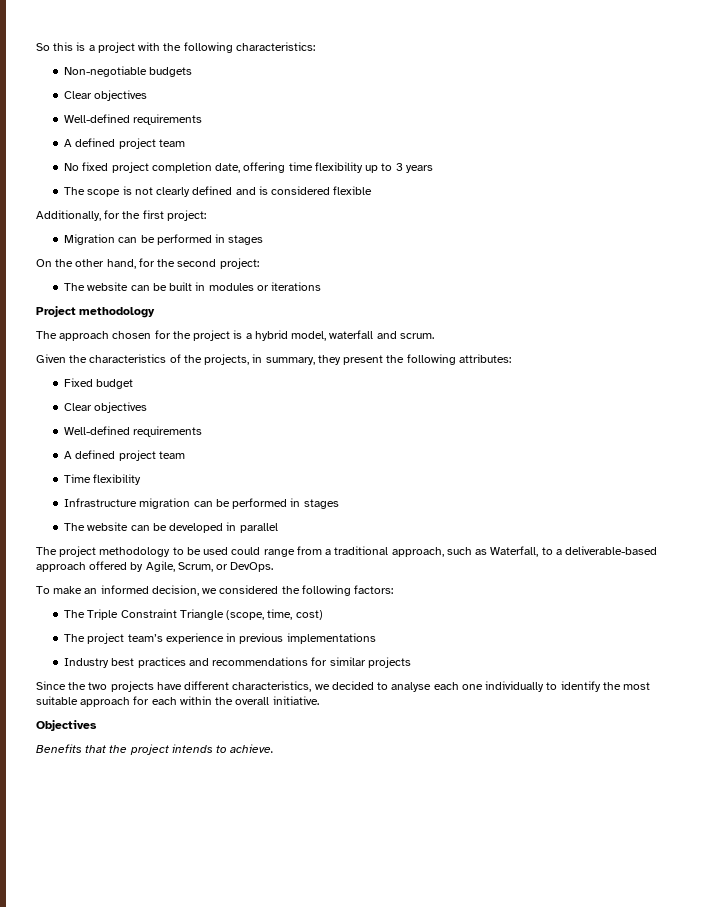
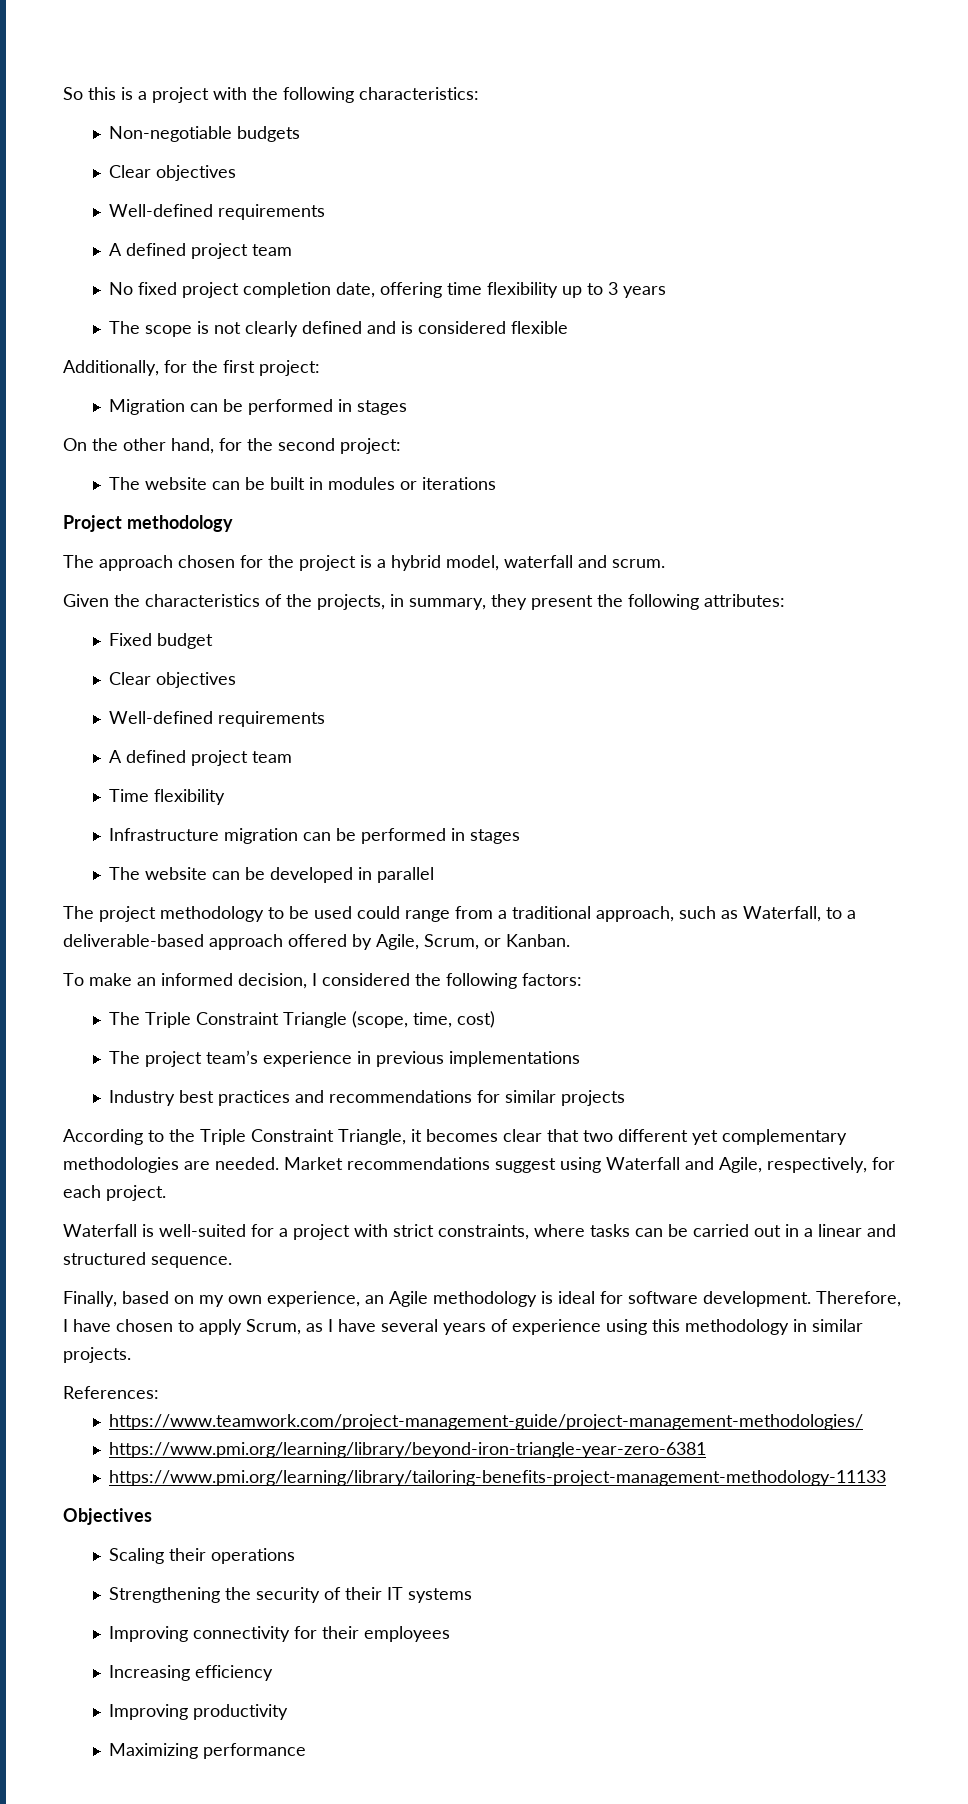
[230,562,274,572] DevOps. -> [506,934,570,947] Kanban.
[202,588,218,594] we -> [312,973,317,986] I
[36,681,651,692] [36,696,319,707] [36,720,97,731] [36,744,275,755] Since the two projects have different characteristics, we decided to analyse each one individually to identify the most suitable approach for each within the overall initiative. // Objectives // Benefits that the project intends to achieve. -> [63,1129,847,1145] [63,1157,895,1173] [63,1185,166,1201] [63,1224,896,1240] [63,1252,232,1268] [63,1291,901,1307] [63,1319,863,1335] [63,1347,131,1363] [63,1386,159,1399] [109,1414,864,1430] [109,1442,707,1458] [109,1470,887,1486] [63,1508,152,1525] [109,1548,296,1564] [109,1587,473,1603] [109,1626,451,1642] [109,1665,274,1681] [109,1704,289,1720] [109,1743,307,1759] According to the Triple Constraint Triangle, it becomes clear that two different yet complementary methodologies are needed. Market recommendations suggest using Waterfall and Agile, respectively, for each project. // Waterfall is well-suited for a project with strict constraints, where tasks can be carried out in a linear and structured sequence. // Finally, based on my own experience, an Agile methodology is ideal for software development. Therefore, I have chosen to apply Scrum, as I have several years of experience using this methodology in similar projects. // References: // https://www.teamwork.com/project-management-guide/project-management-methodologies/ // https://www.pmi.org/learning/library/beyond-iron-triangle-year-zero-6381 // https://www.pmi.org/learning/library/tailoring-benefits-project-management-methodology-11133 // Objectives // Scaling their operations // Strengthening the security of their IT systems // Improving connectivity for their employees // Increasing efficiency // Improving productivity // Maximizing performance

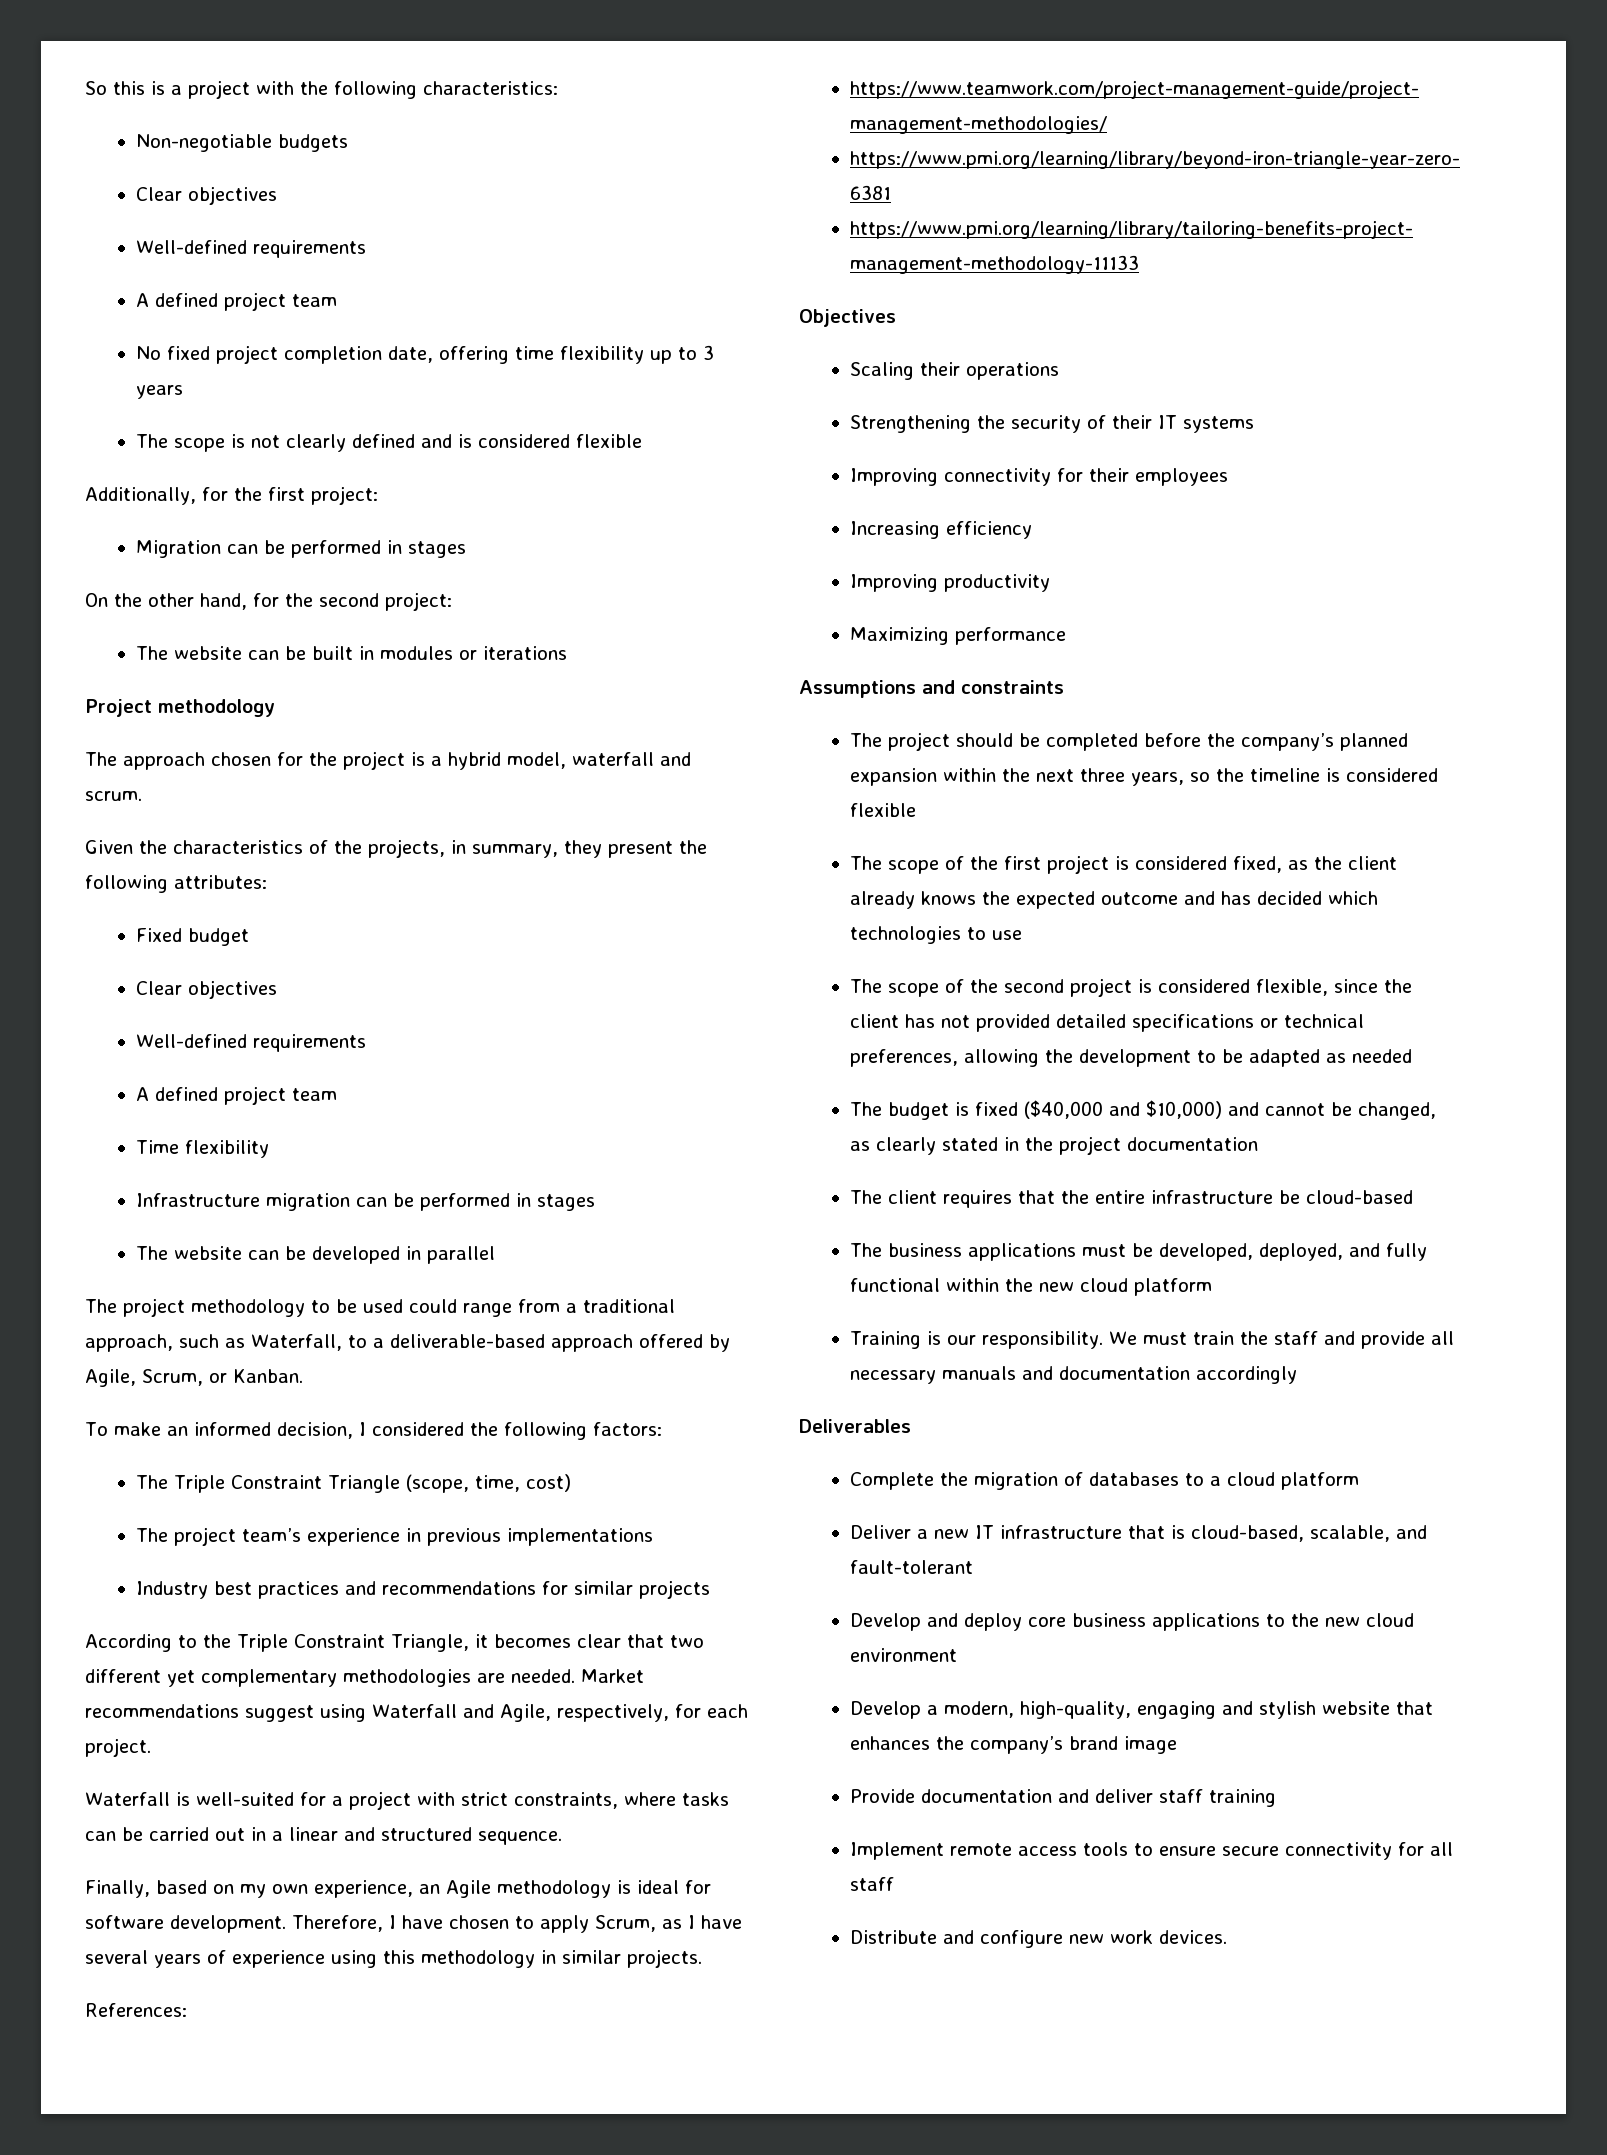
(307, 1751) none -> [799,680,1064,698] [850,732,1409,751] [850,768,1439,786] [850,803,917,817] [850,855,1398,874] [850,891,1379,909] [850,926,1023,944] [850,978,1413,997] [850,1014,1365,1032] [850,1049,1413,1067] [850,1100,1437,1120] [850,1136,1259,1155] [850,1190,1414,1208] [850,1243,1428,1261] [850,1278,1213,1296] [850,1331,1454,1349] [850,1366,1298,1384] [799,1419,911,1433] [850,1472,1360,1490] [850,1525,1428,1542] [850,1560,974,1574] [850,1613,1415,1631] [850,1648,958,1662] [850,1701,1434,1719] [850,1736,1178,1754] [850,1789,1277,1807] [850,1842,1454,1860] [850,1877,895,1891] [850,1930,1228,1948] // Assumptions and constraints // The project should be completed before the company’s planned expansion within the next three years, so the timeline is considered flexible // The scope of the first project is considered fixed, as the client already knows the expected outcome and has decided which technologies to use // The scope of the second project is considered flexible, since the client has not provided detailed specifications or technical preferences, allowing the development to be adapted as needed // The budget is fixed ($40,000 and $10,000) and cannot be changed, as clearly stated in the project documentation // The client requires that the entire infrastructure be cloud-based // The business applications must be developed, deployed, and fully functional within the new cloud platform // Training is our responsibility. We must train the staff and provide all necessary manuals and documentation accordingly // Deliverables // Complete the migration of databases to a cloud platform // Deliver a new IT infrastructure that is cloud-based, scalable, and fault-tolerant // Develop and deploy core business applications to the new cloud environment // Develop a modern, high-quality, engaging and stylish website that enhances the company’s brand image // Provide documentation and deliver staff training // Implement remote access tools to ensure secure connectivity for all staff // Distribute and configure new work devices.

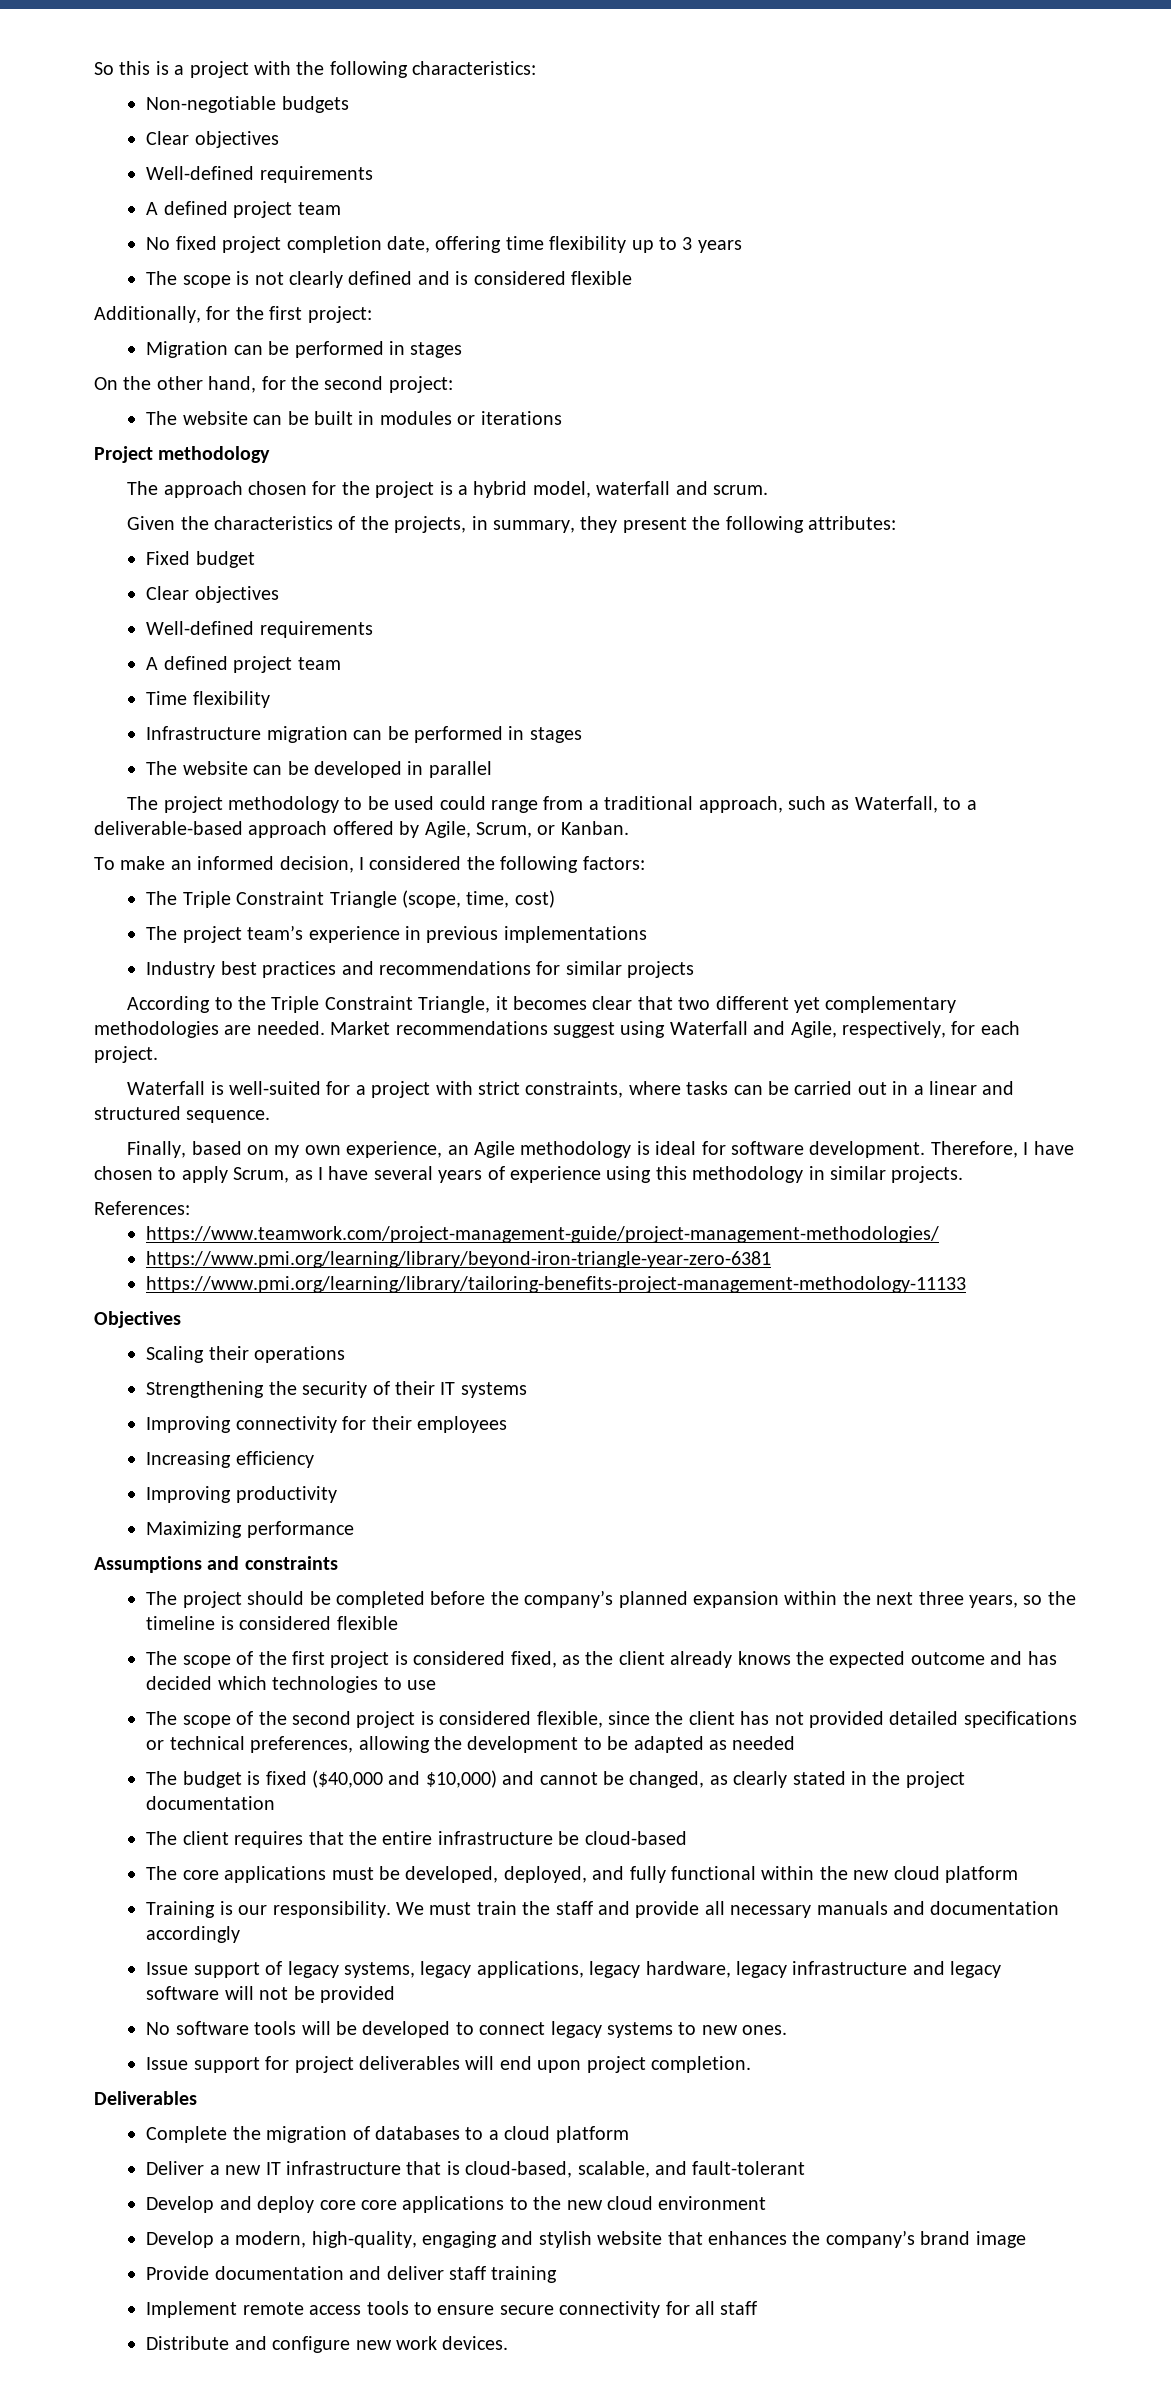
[888,1243,963,1257] business -> [182,1870,219,1880] core
(1298, 1375) none -> [146,1961,1002,1978] [146,1986,396,2003] [146,2021,788,2038] [146,2056,752,2073] // Issue support of legacy systems, legacy applications, legacy hardware, legacy infrastructure and legacy software will not be provided // No software tools will be developed to connect legacy systems to new ones. // Issue support for project deliverables will end upon project completion.
[1072,1613,1147,1627] business -> [361,2200,398,2210] core

